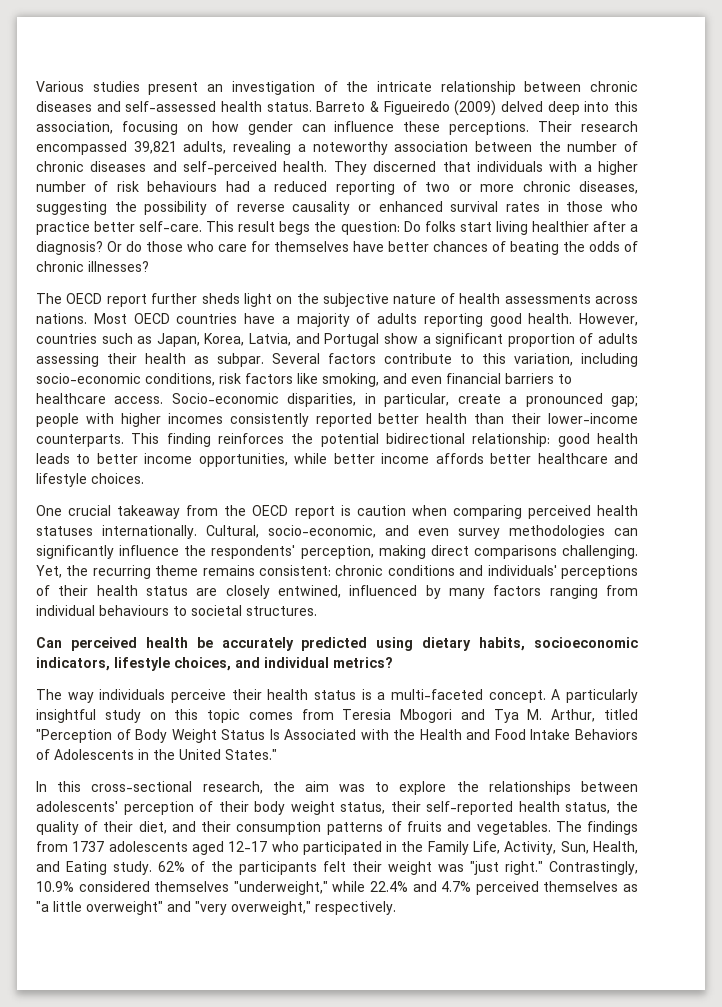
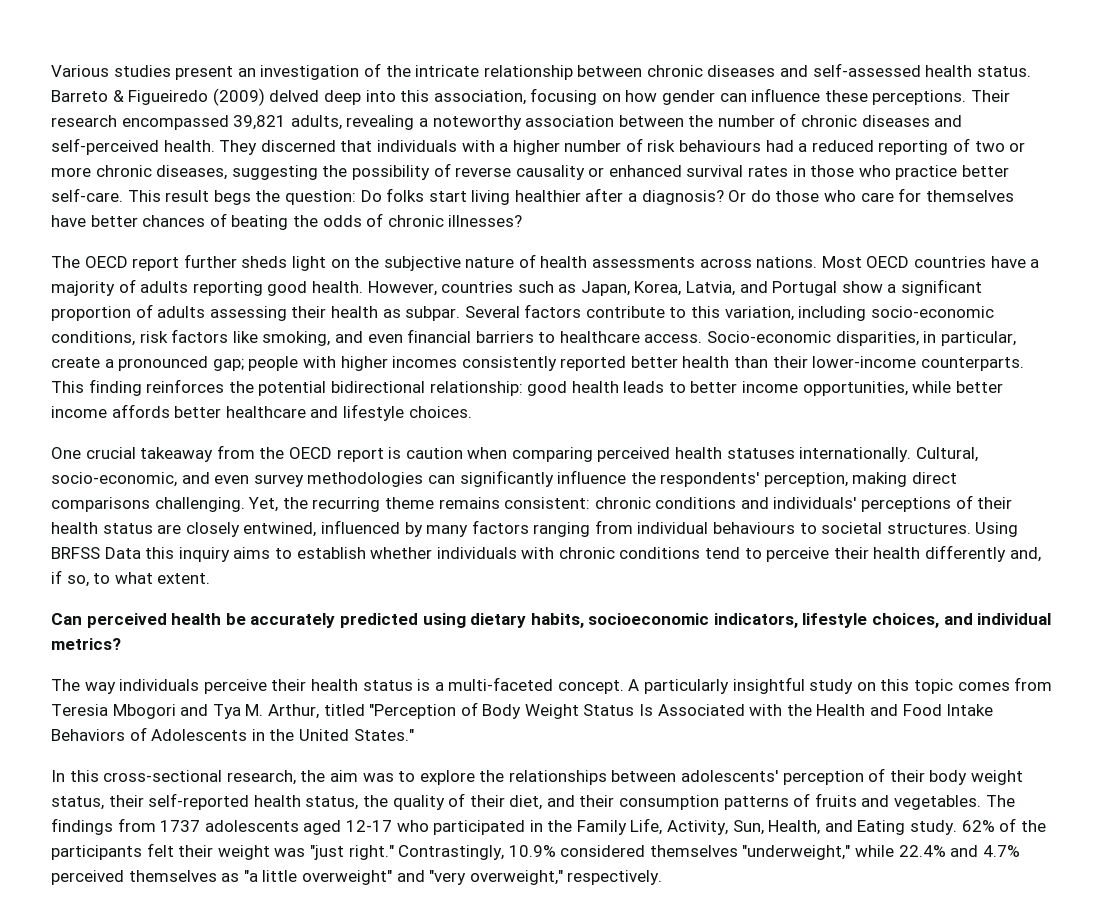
(317, 611) none -> [975,522,1019,537] [51,545,1041,562] [51,570,211,587] Using BRFSS Data this inquiry aims to establish whether individuals with chronic conditions tend to perceive their health differently and, if so, to what extent.

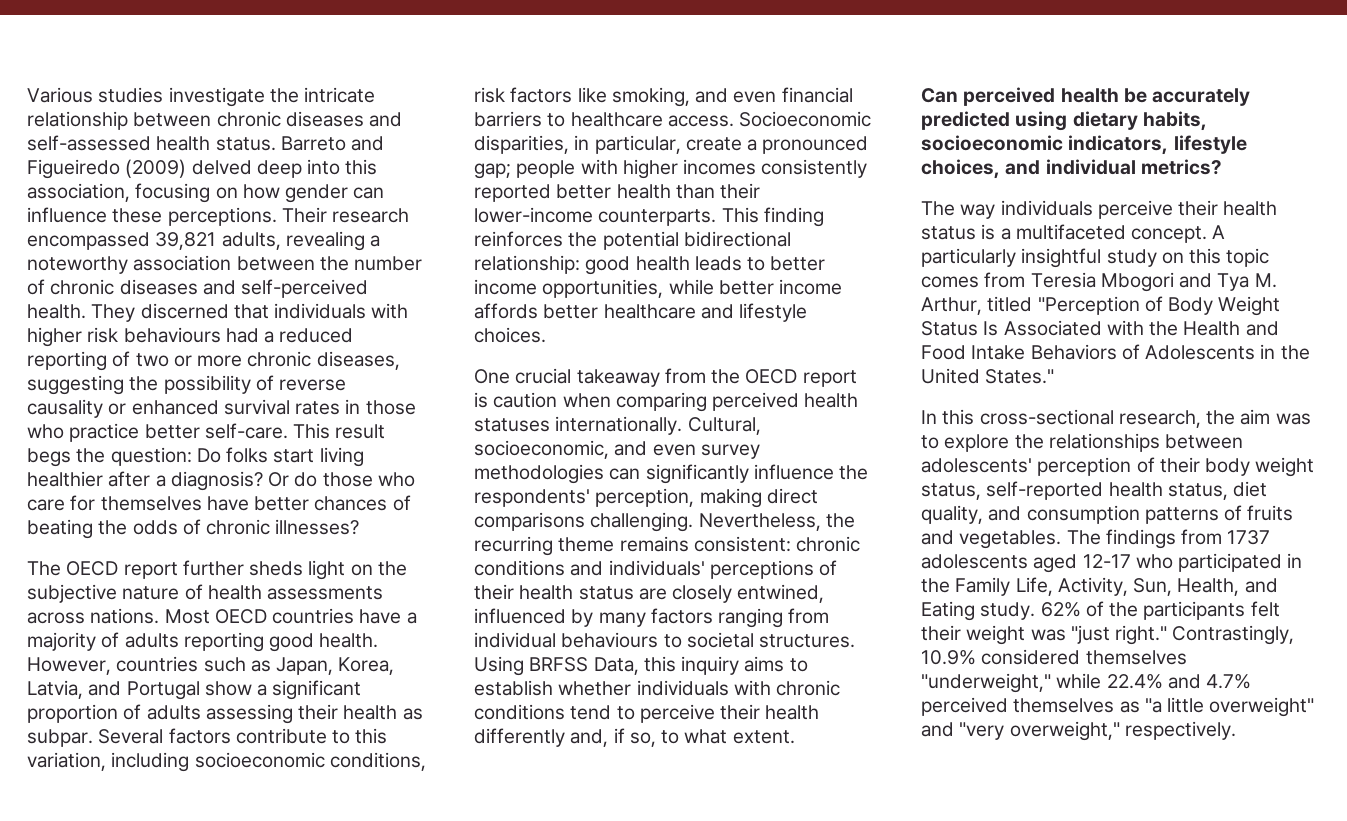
[175,63,381,80] present an investigation of -> [168,87,265,107] investigate
[112,90,124,102] & -> [351,136,385,151] and
[499,138,643,155] a higher number of -> [27,327,82,347] higher
[870,306,994,318] socio-economic -> [194,752,325,768] socioeconomic
[707,331,832,343] Socio-economic -> [739,111,872,127] Socioeconomic
[51,472,177,487] socio-economic, -> [474,440,609,459] socioeconomic,
[248,497,279,512] Yet, -> [698,513,821,531] Nevertheless,
[104,547,141,559] Data -> [593,657,639,675] Data,
[448,677,554,691] multi-faceted -> [1015,224,1126,240] multifaceted
[108,795,144,807] their -> (981, 491) none
[362,793,615,810] the quality of their diet, and their -> [1233,481,1268,497] [921,505,1022,524] diet quality, and

